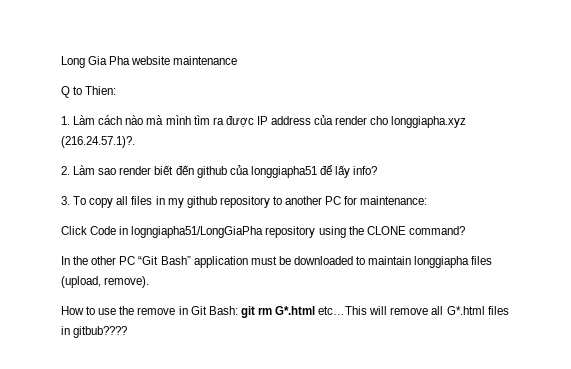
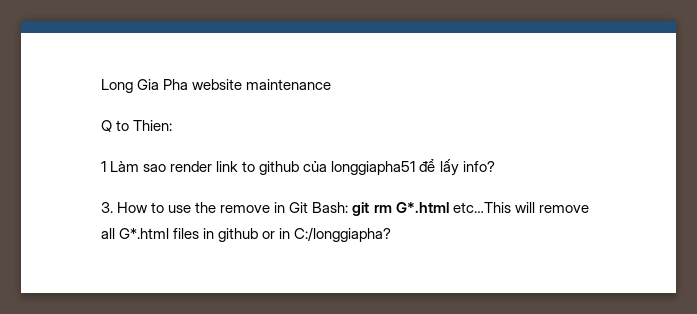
[61,115,467,128] [61,136,135,148] [61,166,70,175] 1. Làm cách nào mà mình tìm ra được IP address của render cho longgiapha.xyz (216.24.57.1)?. // 2. -> [101,161,106,172] 1
[154,165,194,175] biết đến -> [216,161,256,172] link to
[73,196,428,208] [61,226,465,238] [61,256,493,268] [61,276,150,288] To copy all files in my github repository to another PC for maintenance: // Click Code in logngiapha51/LongGiaPha repository using the CLONE command? // In the other PC “Git Bash” application must be downloaded to maintain longgiapha files (upload, remove). // -> (113, 207) none
[73,326,128,338] gitbub???? -> [218,227,392,242] github or in C:/longgiapha?

